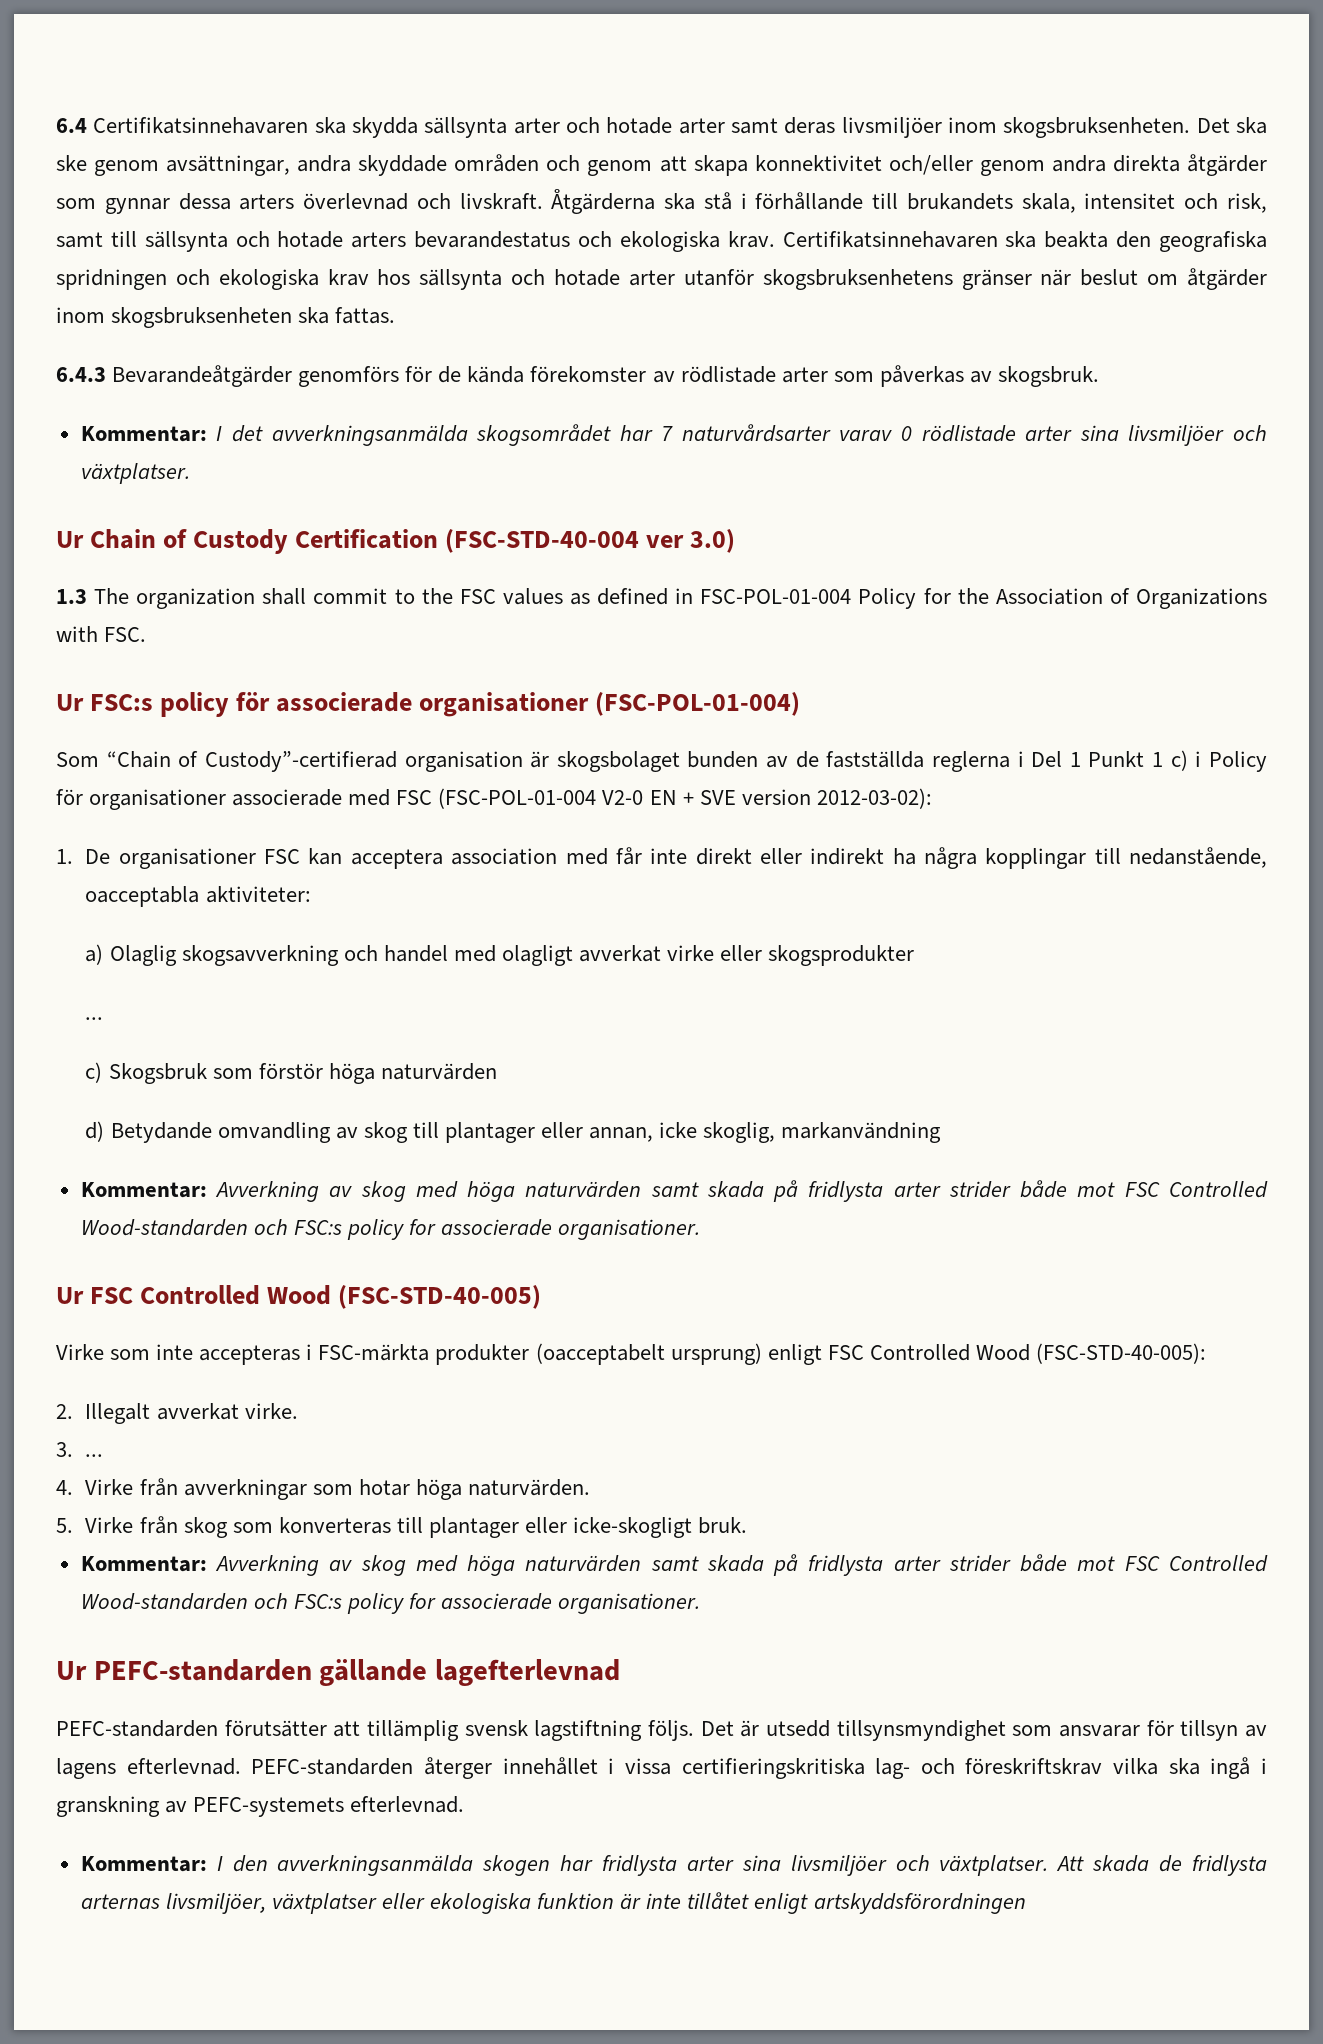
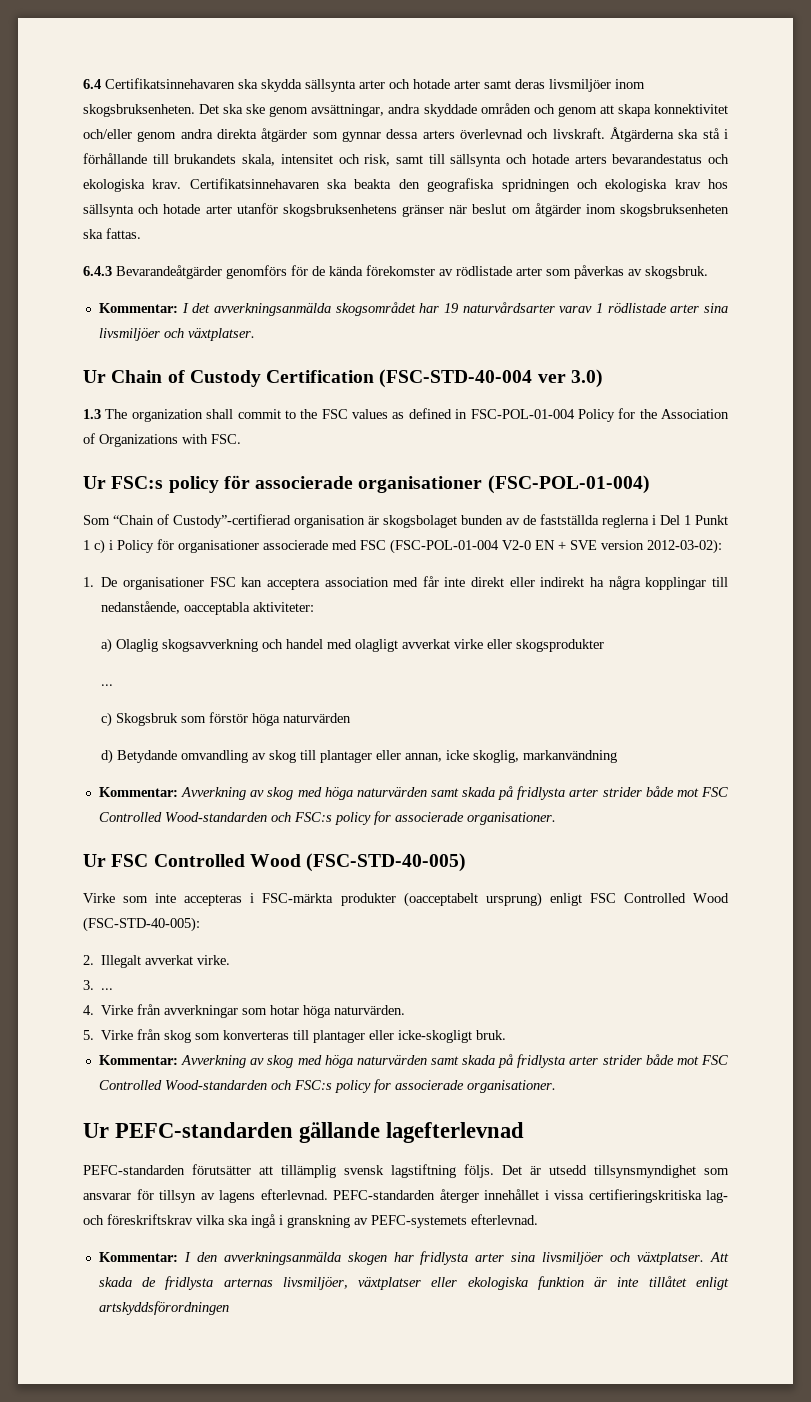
[661,426,674,441] 7 -> [443,303,459,313] 19
[901,426,913,441] 0 -> [595,303,603,313] 1

